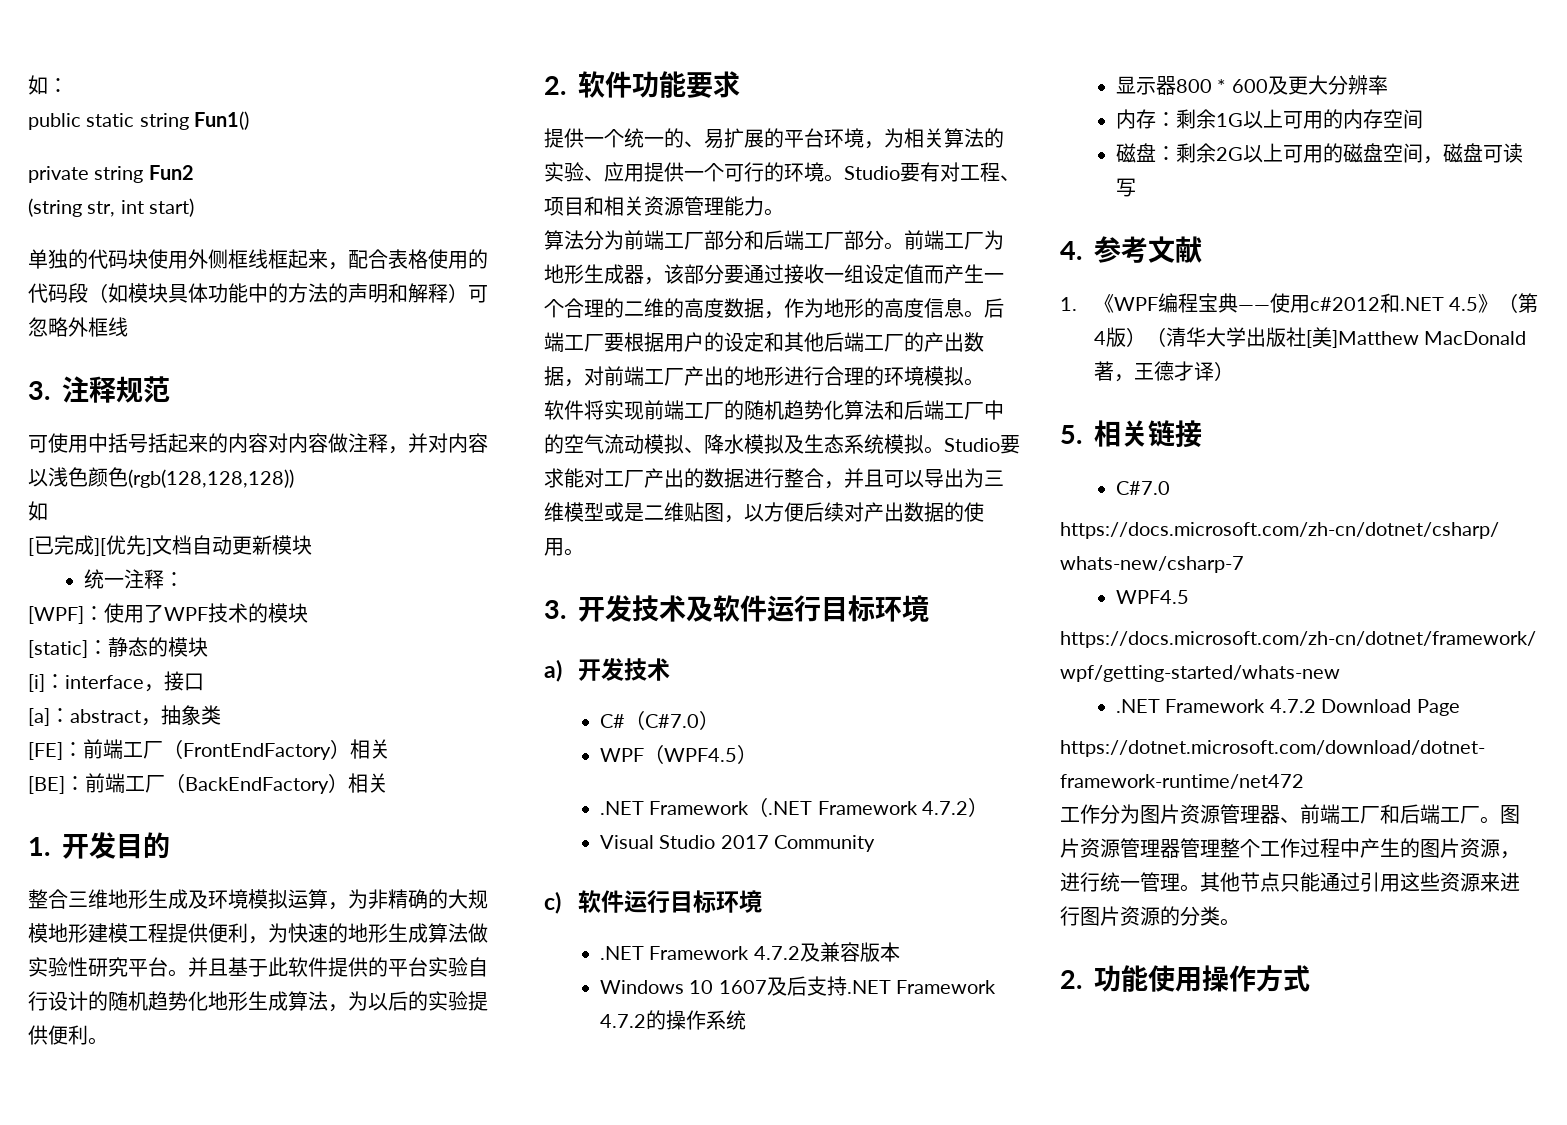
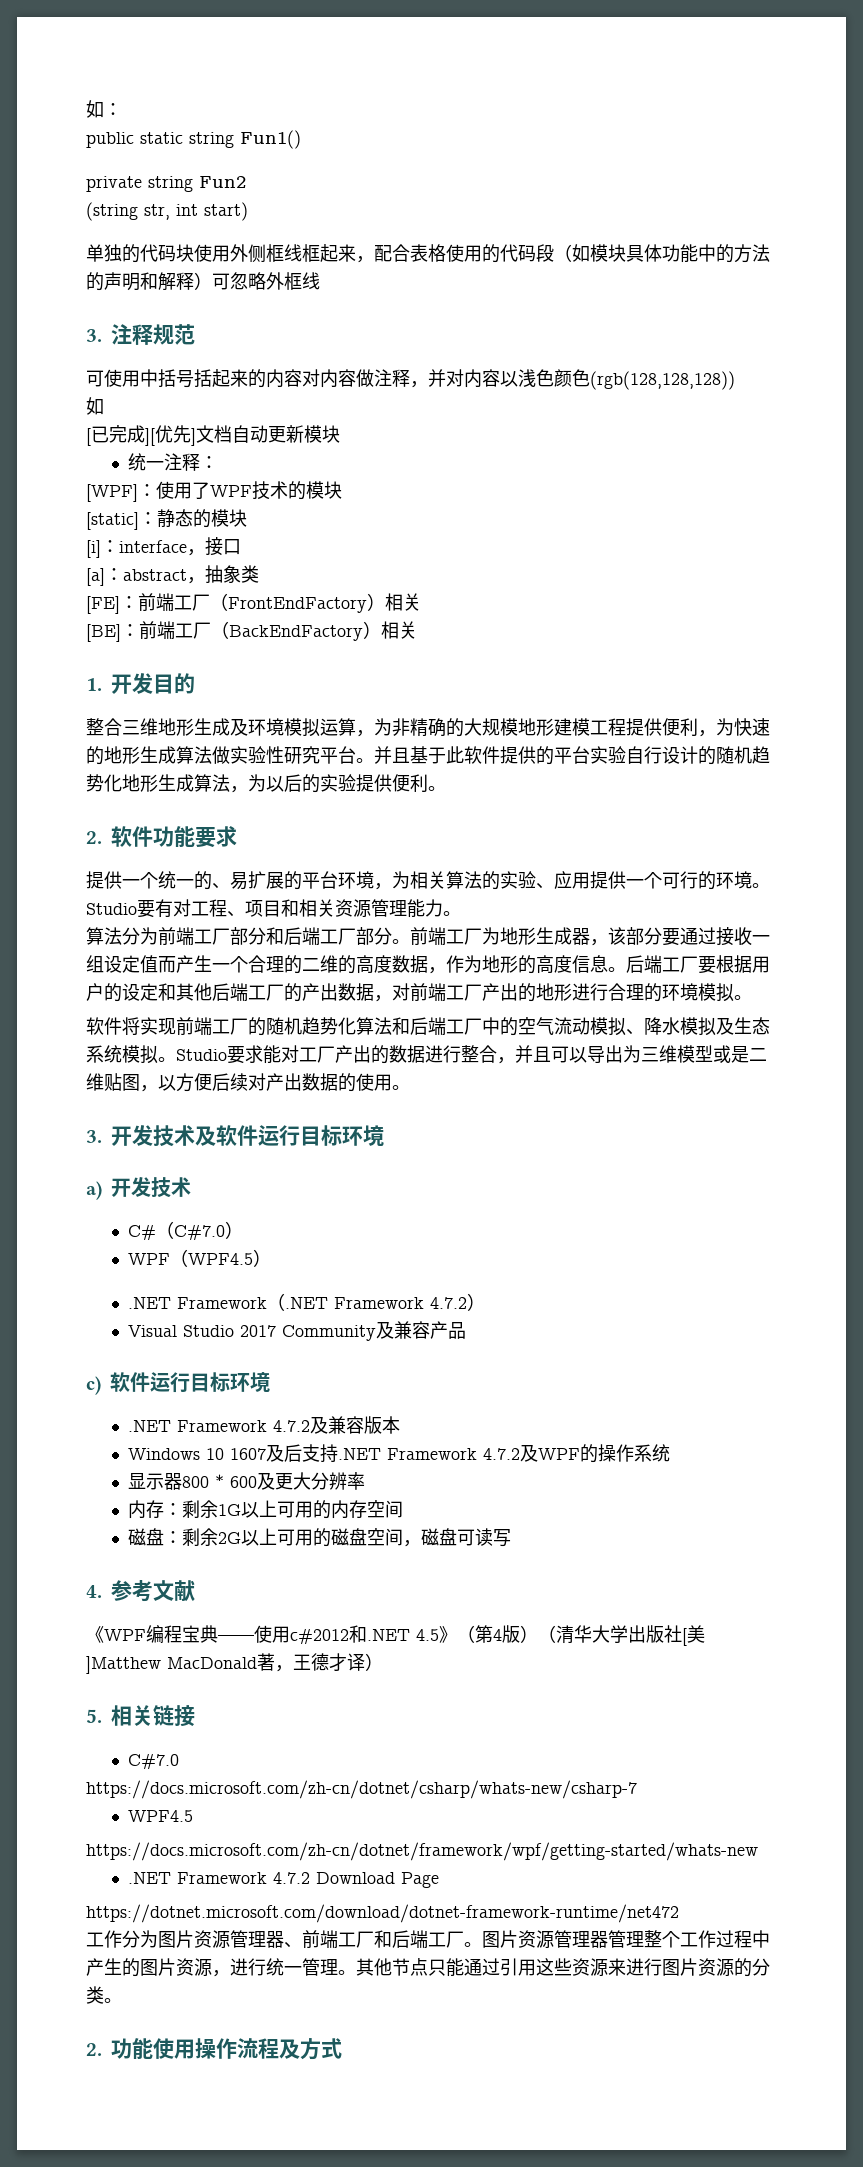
(876, 843) none -> [376,1321,467,1339] 及兼容产品
(647, 1021) none -> [520,1444,581,1462] 及WPF
[1060,297,1077,311] 1. -> (195, 1591) none
(1257, 978) none -> [237,2038,300,2059] 流程及

